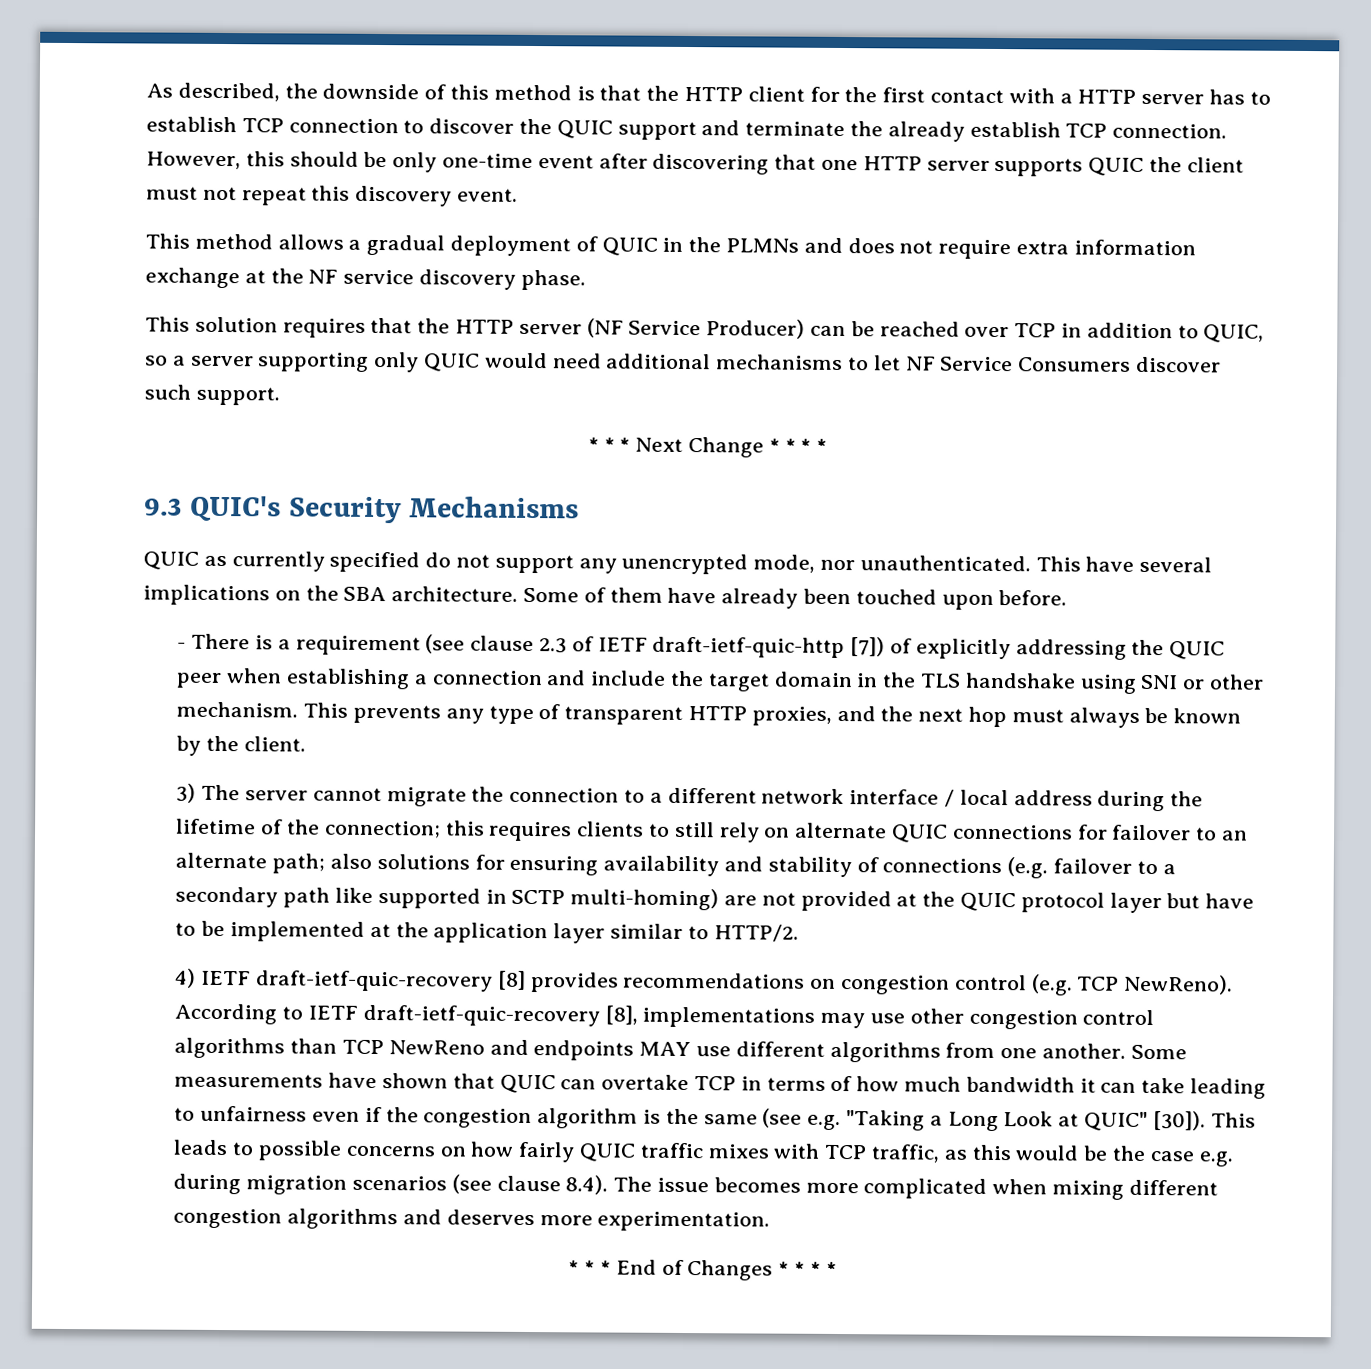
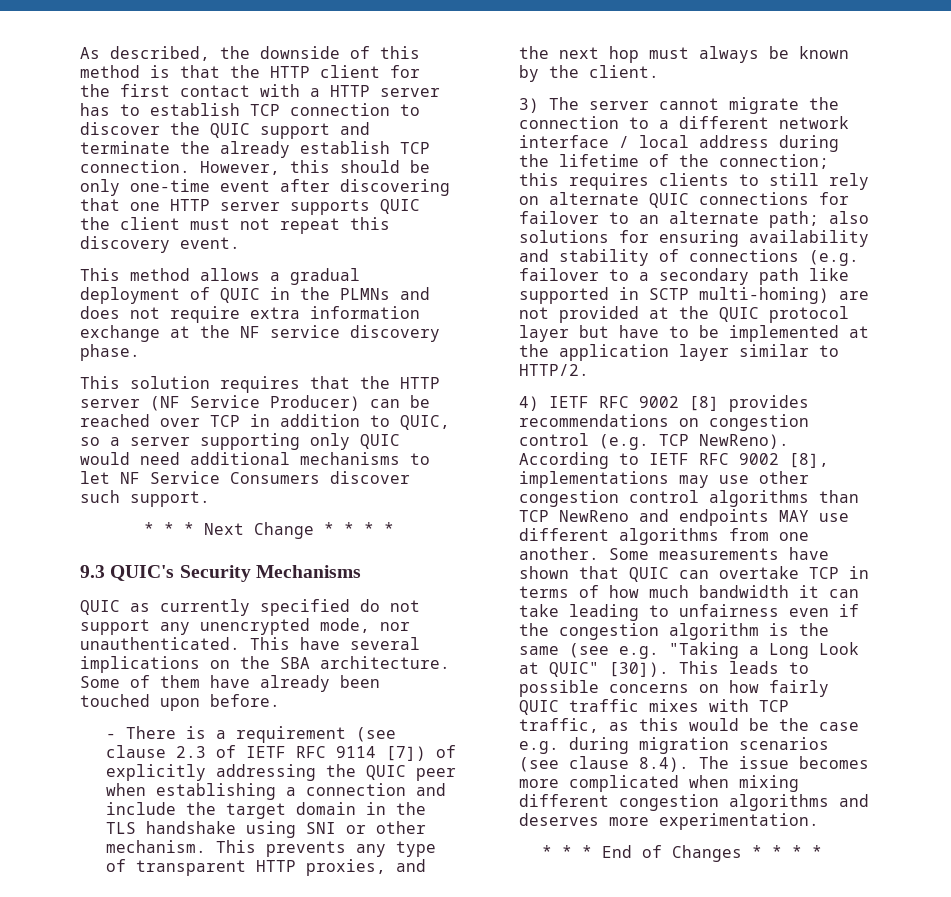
[652,636,846,659] draft-ietf-quic-http -> [295,746,376,758] RFC 9114
[255,970,493,992] draft-ietf-quic-recovery -> [598,396,679,408] RFC 9002
[362,1004,600,1027] draft-ietf-quic-recovery -> [698,453,779,465] RFC 9002

